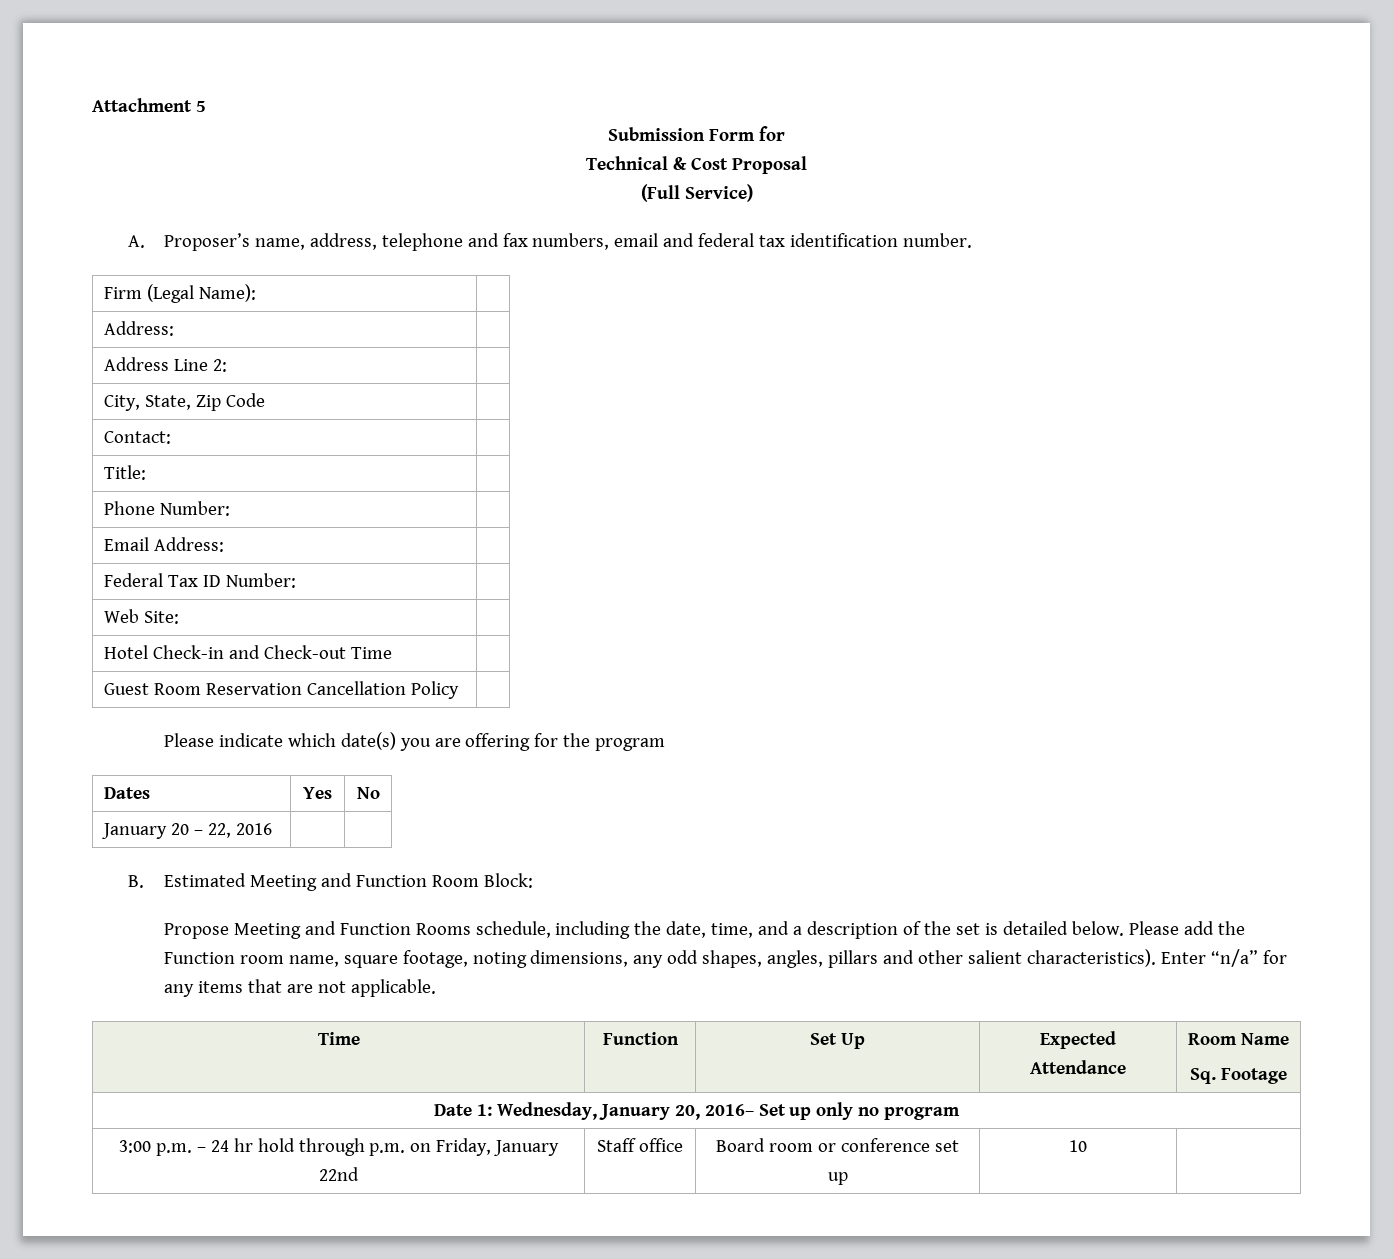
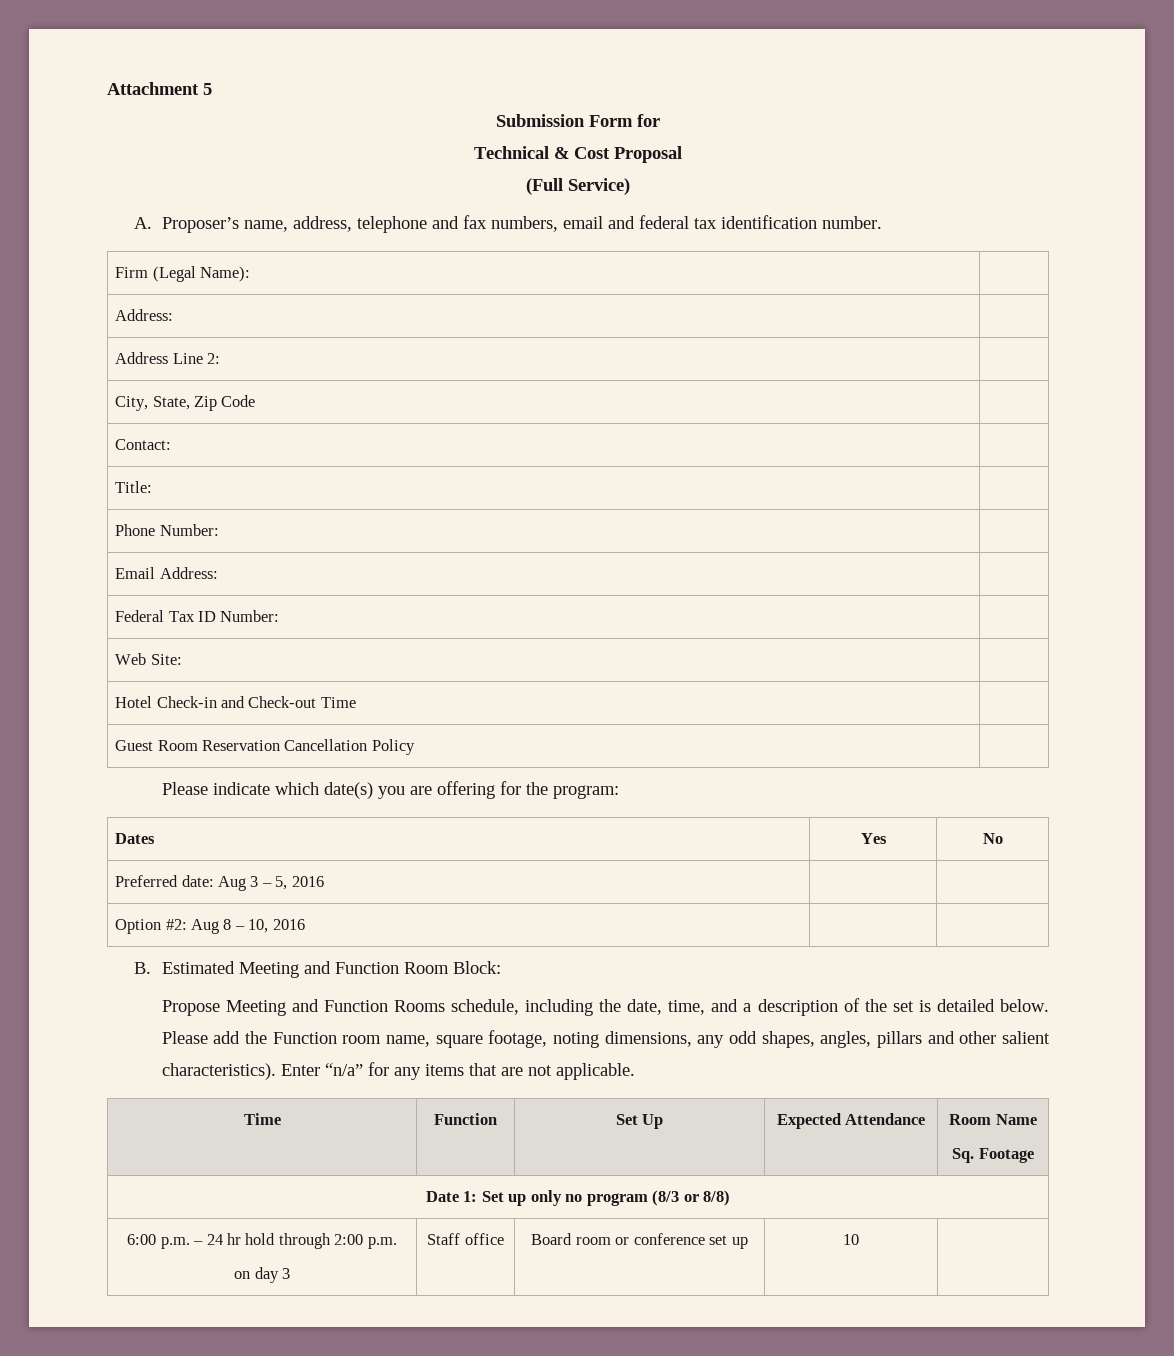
[595,738,666,751] program -> [552,785,619,799] program:
[101,823,231,839] January 20 – 22, -> [115,875,324,891] [115,919,269,934] Preferred date: Aug 3 – 5, 2016 | | // Option #2: Aug 8 – 10,
[496,1102,754,1120] Wednesday, January 20, 2016– -> (478, 1196) none
[118,1140,151,1153] // 3:00 -> [652,1190,731,1206] [127,1234,157,1245] (8/3 or 8/8) // 6:00
[369,1138,560,1156] [319,1167,359,1181] p.m. on Friday, January 22nd -> [334,1234,397,1249] [234,1267,290,1283] 2:00 p.m. // on day 3

